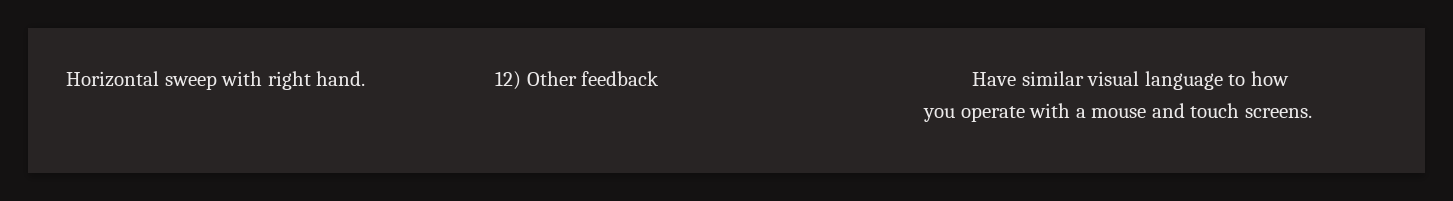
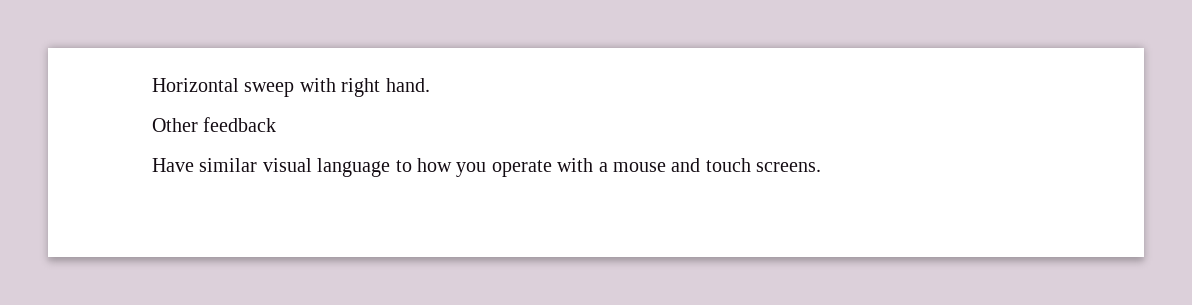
[495,71,521,90] 12) -> (430, 85) none

